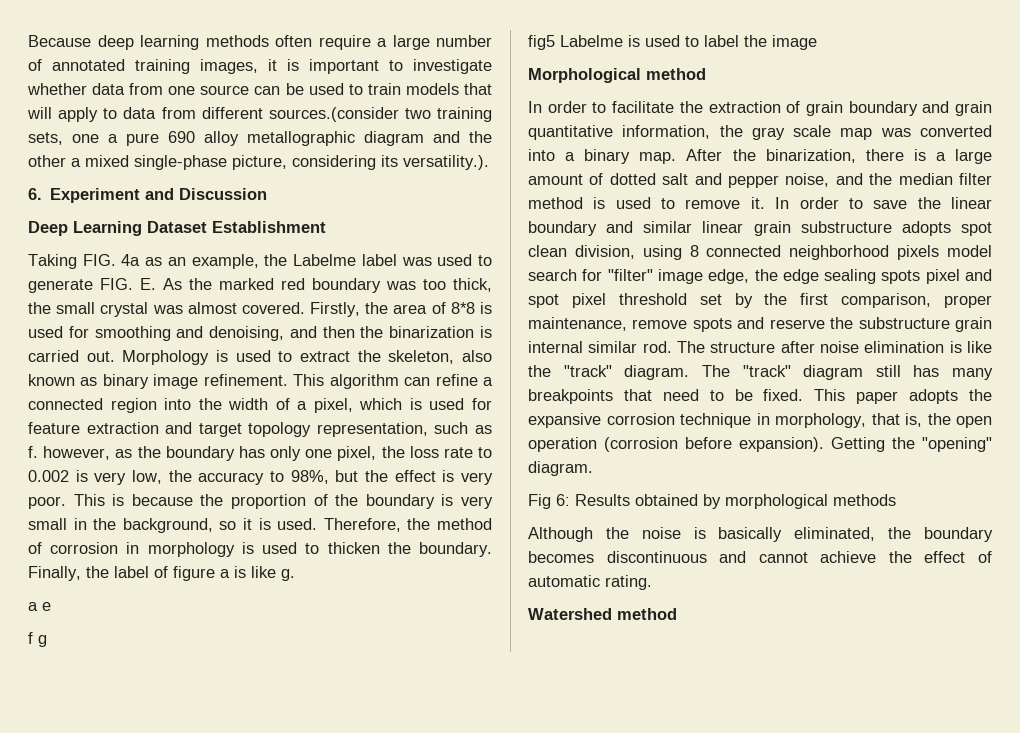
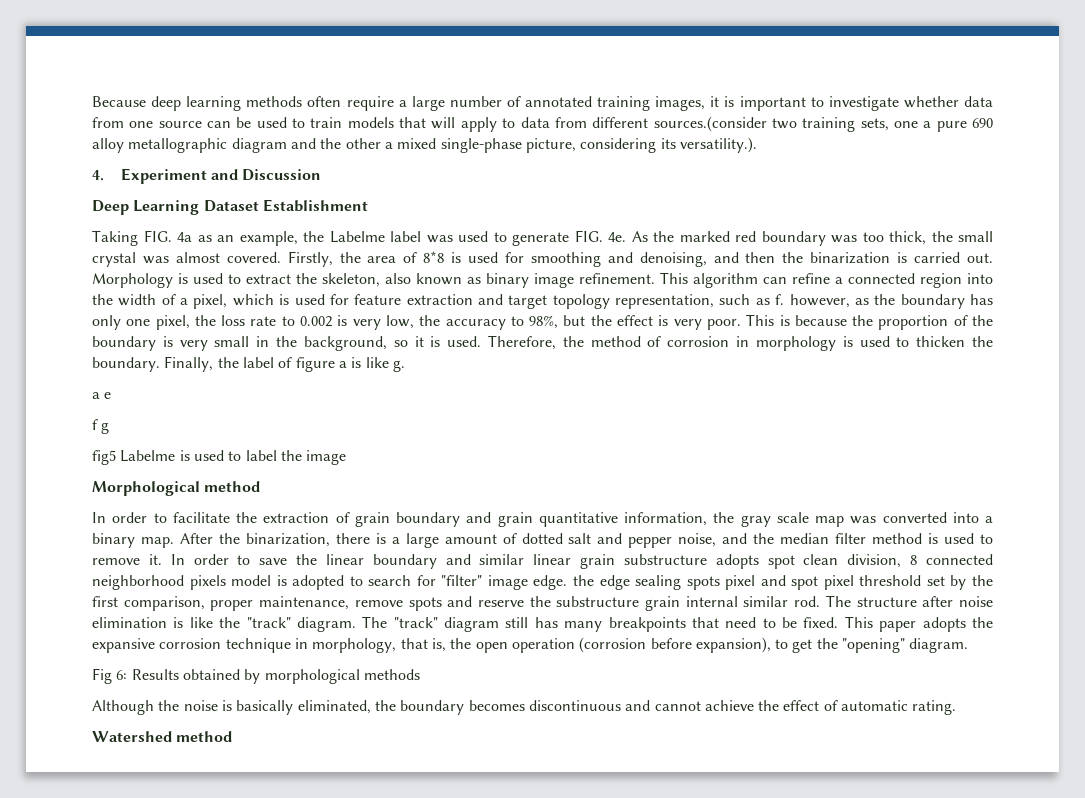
[28,188,42,200] 6. -> [92,170,104,181] 4.
[140,278,156,290] E. -> [608,232,626,242] 4e.
[642,245,682,260] using -> (902, 561) none
(992, 251) none -> [276,575,363,590] is adopted to
[708,269,750,284] edge, -> [533,575,568,590] edge.
[739,437,885,452] expansion). Getting -> [695,637,813,653] expansion), to get

